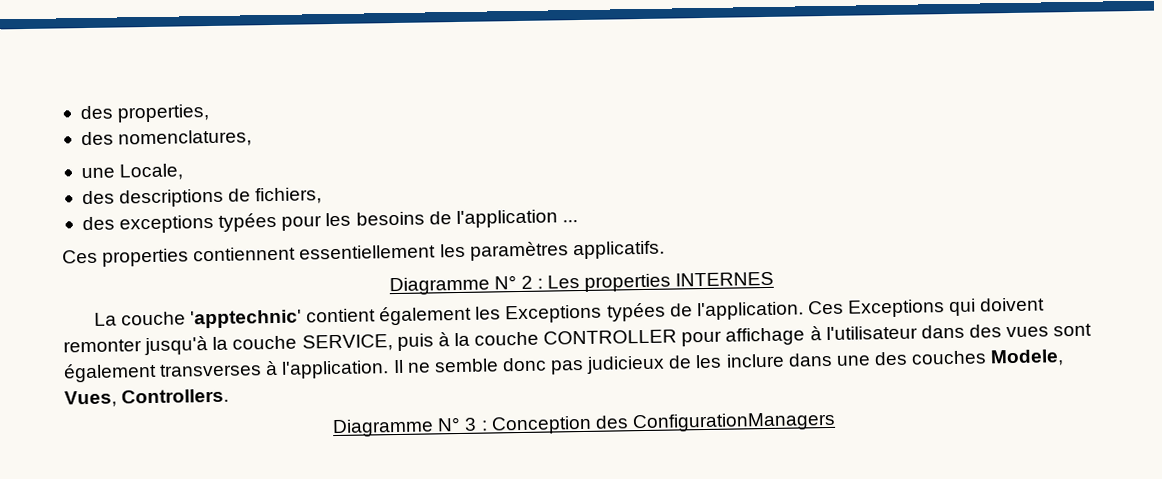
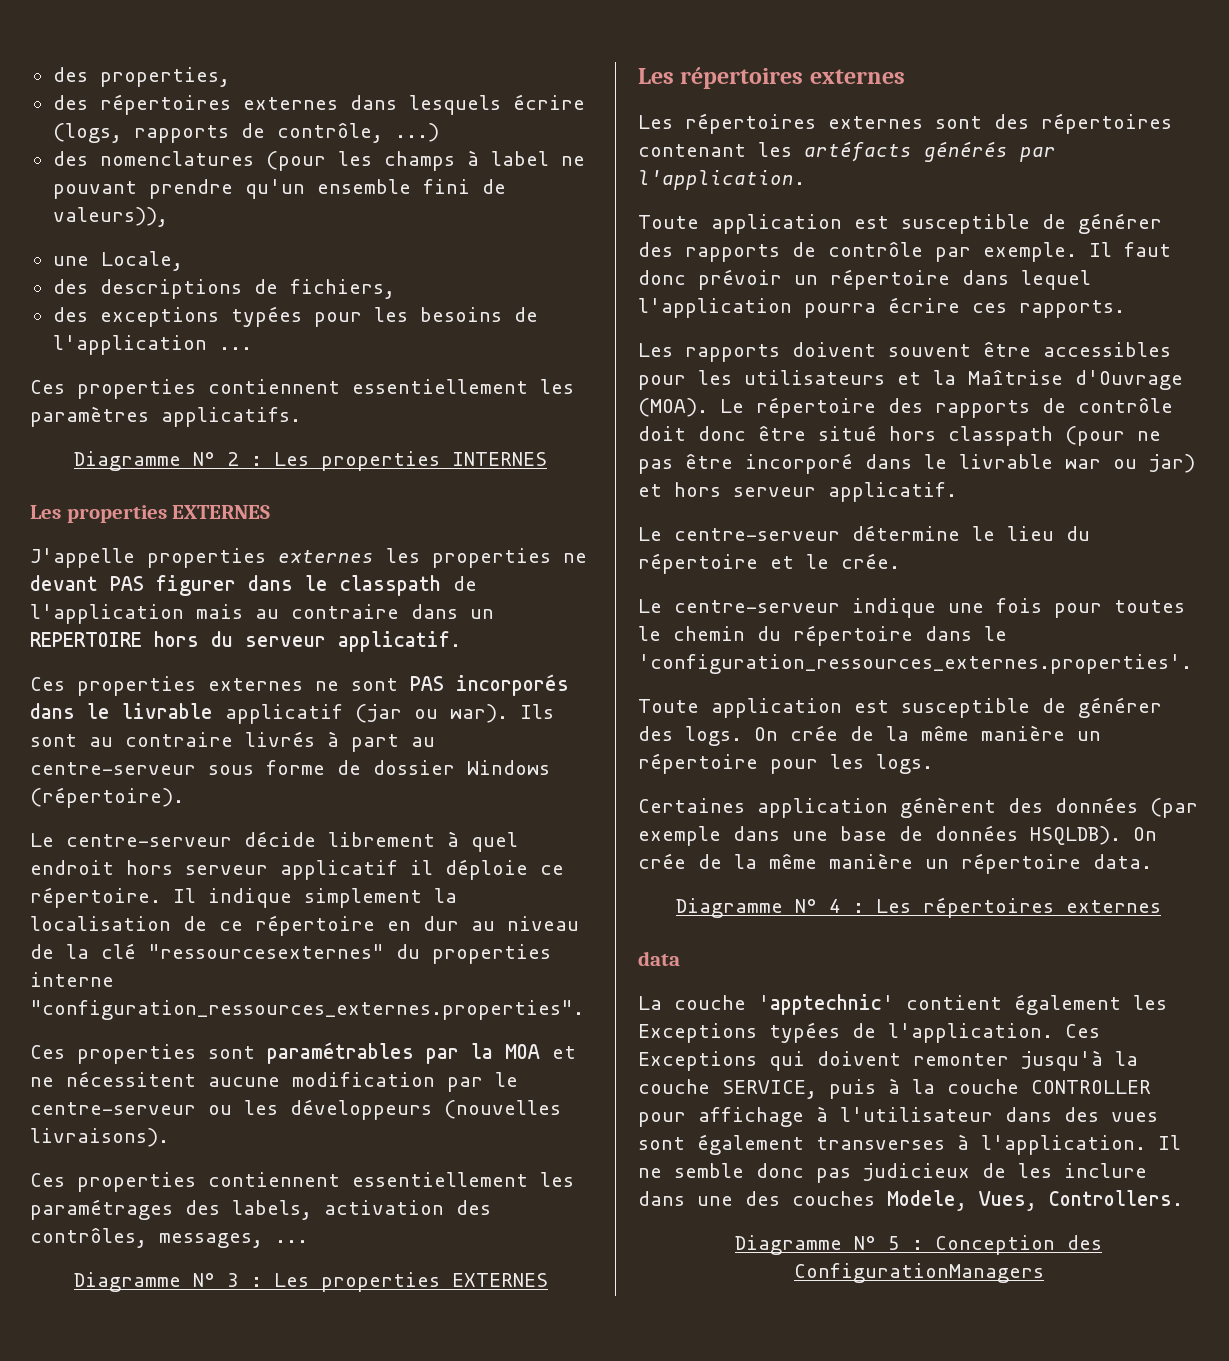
[118,129,253,148] nomenclatures, -> [99,94,585,115] [52,123,439,143] [52,150,585,171] [52,179,506,199] [52,207,168,227] répertoires externes dans lesquels écrire (logs, rapports de contrôle, ...) // des nomenclatures (pour les champs à label ne pouvant prendre qu'un ensemble fini de valeurs)),
(775, 279) none -> [30,505,271,523] [30,548,587,568] [30,575,477,596] [30,604,494,624] [30,631,461,652] [30,674,569,696] [30,703,554,724] [30,731,435,752] [30,760,550,775] [30,787,184,808] [30,831,518,852] [30,859,564,880] [30,887,457,908] [30,915,579,936] [30,943,551,964] [30,972,114,987] [30,1000,584,1020] [30,1042,576,1064] [30,1071,518,1092] [30,1099,561,1120] [30,1128,169,1147] [30,1172,574,1192] [30,1199,491,1220] [30,1228,308,1248] [73,1272,548,1292] [638,67,905,89] [638,113,1172,134] [638,141,1056,162] [638,170,805,190] [638,213,1162,234] [638,242,1171,262] [638,269,1091,290] [638,297,1125,318] [638,342,1171,362] [638,370,1183,390] [638,397,1173,418] [638,425,1161,446] [638,453,1195,474] [638,482,957,502] [638,525,1090,541] [638,553,900,574] [638,598,1185,618] [638,625,1007,646] [638,654,1192,674] [638,697,1162,718] [638,725,1101,746] [638,753,933,774] [638,797,1198,818] [638,825,1157,846] [638,853,1152,874] [676,897,1161,918] [638,951,680,966] // Les properties EXTERNES // J'appelle properties externes les properties ne devant PAS figurer dans le classpath de l'application mais au contraire dans un REPERTOIRE hors du serveur applicatif. // Ces properties externes ne sont PAS incorporés dans le livrable applicatif (jar ou war). Ils sont au contraire livrés à part au centre-serveur sous forme de dossier Windows (répertoire). // Le centre-serveur décide librement à quel endroit hors serveur applicatif il déploie ce répertoire. Il indique simplement la localisation de ce répertoire en dur au niveau de la clé "ressourcesexternes" du properties interne "configuration_ressources_externes.properties". // Ces properties sont paramétrables par la MOA et ne nécessitent aucune modification par le centre-serveur ou les développeurs (nouvelles livraisons). // Ces properties contiennent essentiellement les paramétrages des labels, activation des contrôles, messages, ... // Diagramme N° 3 : Les properties EXTERNES // Les répertoires externes // Les répertoires externes sont des répertoires contenant les artéfacts générés par l'application. // Toute application est susceptible de générer des rapports de contrôle par exemple. Il faut donc prévoir un répertoire dans lequel l'application pourra écrire ces rapports. // Les rapports doivent souvent être accessibles pour les utilisateurs et la Maîtrise d'Ouvrage (MOA). Le répertoire des rapports de contrôle doit donc être situé hors classpath (pour ne pas être incorporé dans le livrable war ou jar) et hors serveur applicatif. // Le centre-serveur détermine le lieu du répertoire et le crée. // Le centre-serveur indique une fois pour toutes le chemin du répertoire dans le 'configuration_ressources_externes.properties'. // Toute application est susceptible de générer des logs. On crée de la même manière un répertoire pour les logs. // Certaines application génèrent des données (par exemple dans une base de données HSQLDB). On crée de la même manière un répertoire data. // Diagramme N° 4 : Les répertoires externes // data
[464,417,478,431] 3 -> [888,1236,900,1250] 5

